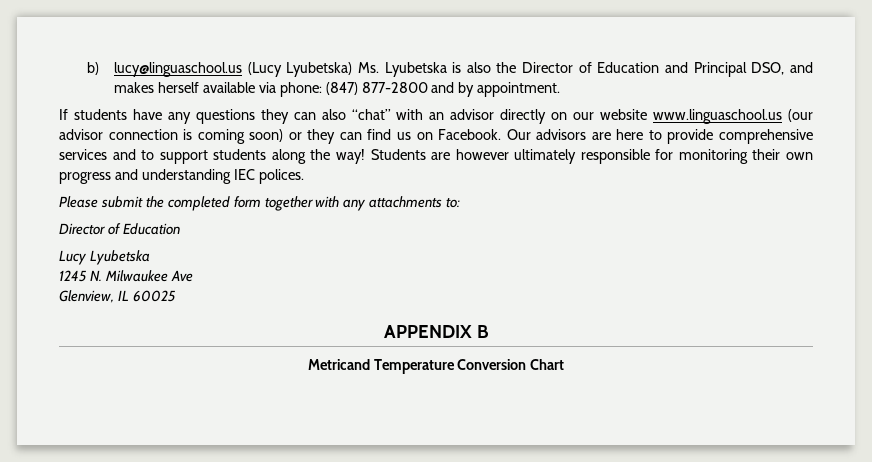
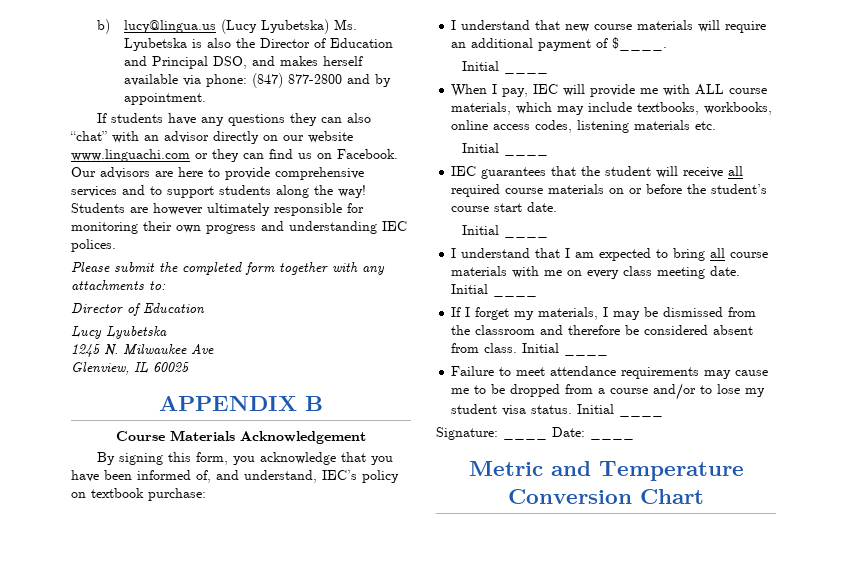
[114,62,243,77] lucy@linguaschool.us -> [123,20,216,33] lucy@lingua.us
[653,109,814,124] [59,129,284,144] www.linguaschool.us (our advisor connection is coming soon) -> [71,149,190,162] www.linguachi.com
[307,359,370,370] Metricand -> [116,430,366,444] [96,452,393,465] [71,470,399,483] [71,488,206,501] [451,20,767,33] [451,37,668,51] [462,61,500,71] [504,71,549,74] [451,84,768,97] [451,102,773,115] [451,120,717,133] [462,143,500,153] [504,153,549,156] [451,166,744,179] [451,184,768,197] [451,202,558,212] [462,225,500,235] [504,235,549,238] [451,248,769,261] [451,266,741,279] [451,284,489,294] [493,294,538,297] [451,307,757,320] [451,325,754,335] [451,343,560,353] [564,353,609,356] [451,366,769,379] [451,383,766,400] [451,404,615,416] [619,414,664,417] [436,427,547,440] [552,427,585,437] [590,437,634,440] [468,461,591,476] Course Materials Acknowledgement // By signing this form, you acknowledge that you have been informed of, and understand, IEC’s policy on textbook purchase: // I understand that new course materials will require an additional payment of $____. // Initial ____ // When I pay, IEC will provide me with ALL course materials, which may include textbooks, workbooks, online access codes, listening materials etc. // Initial ____ // IEC guarantees that the student will receive all required course materials on or before the student’s course start date. // Initial ____ // I understand that I am expected to bring all course materials with me on every class meeting date. Initial ____ // If I forget my materials, I may be dismissed from the classroom and therefore be considered absent from class. Initial ____ // Failure to meet attendance requirements may cause me to be dropped from a course and/or to lose my student visa status. Initial ____ // Signature: ____ Date: ____ // Metric and

